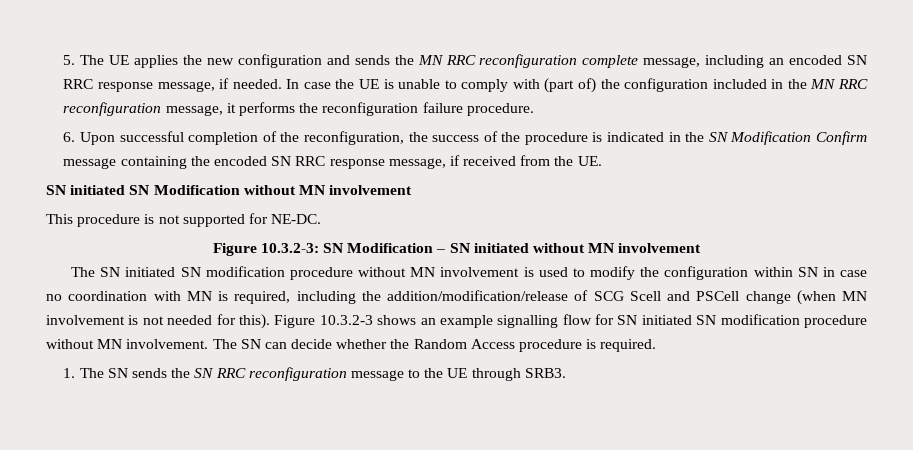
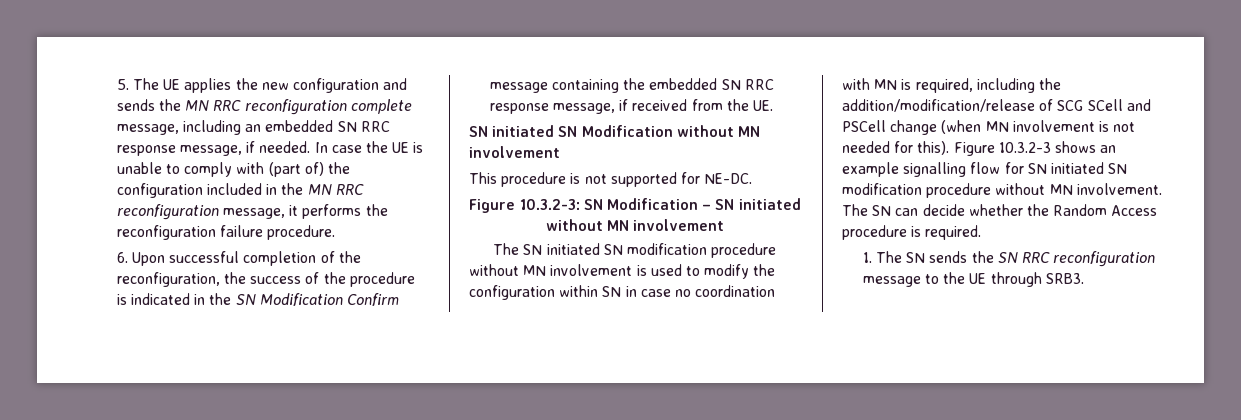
[789,55,843,65] encoded -> [265,120,334,132] embedded
[214,156,268,166] encoded -> [649,78,718,90] embedded
[629,291,661,301] Scell -> [1087,99,1123,111] SCell

